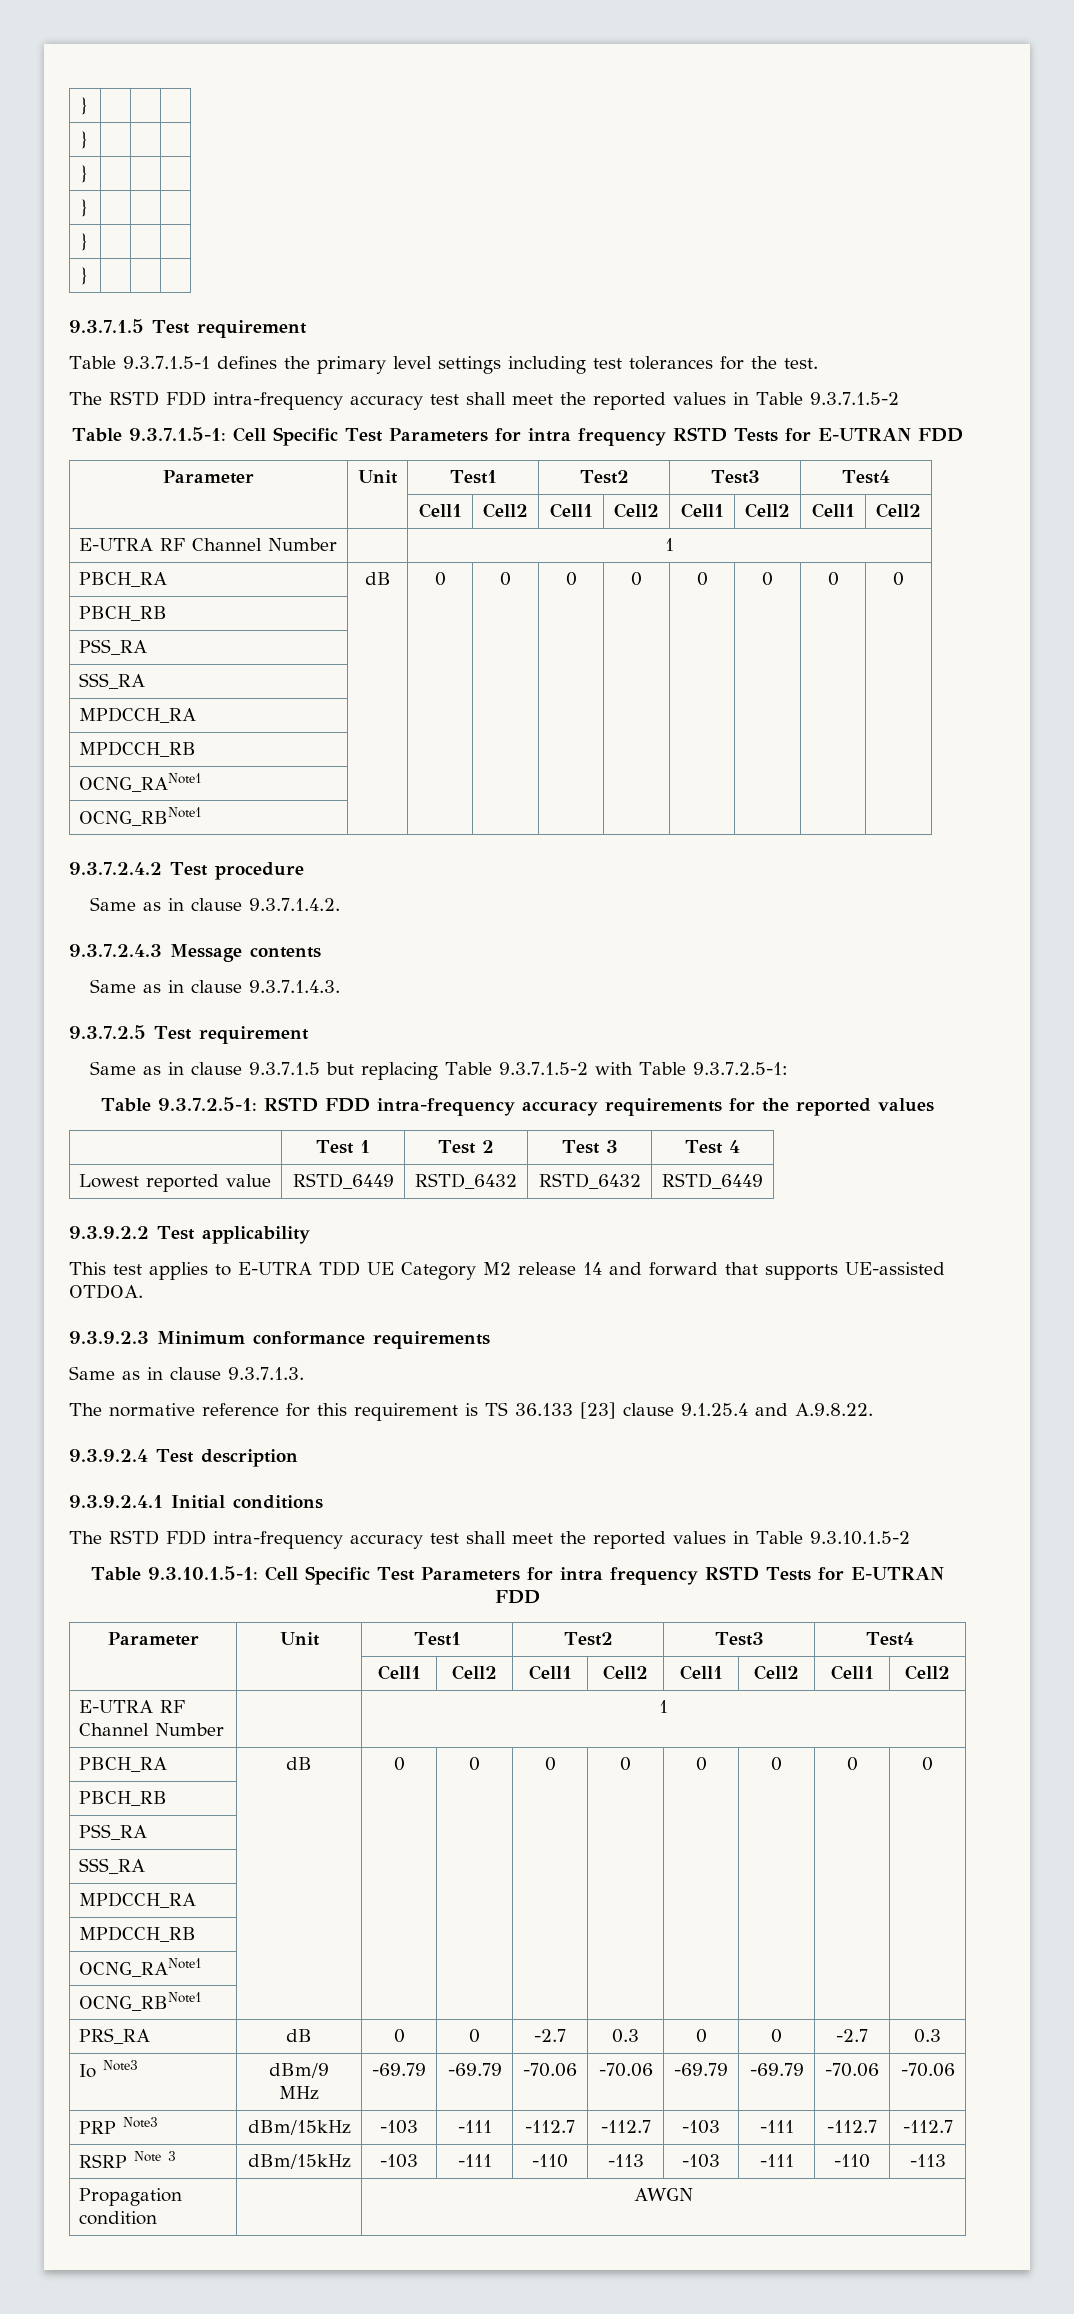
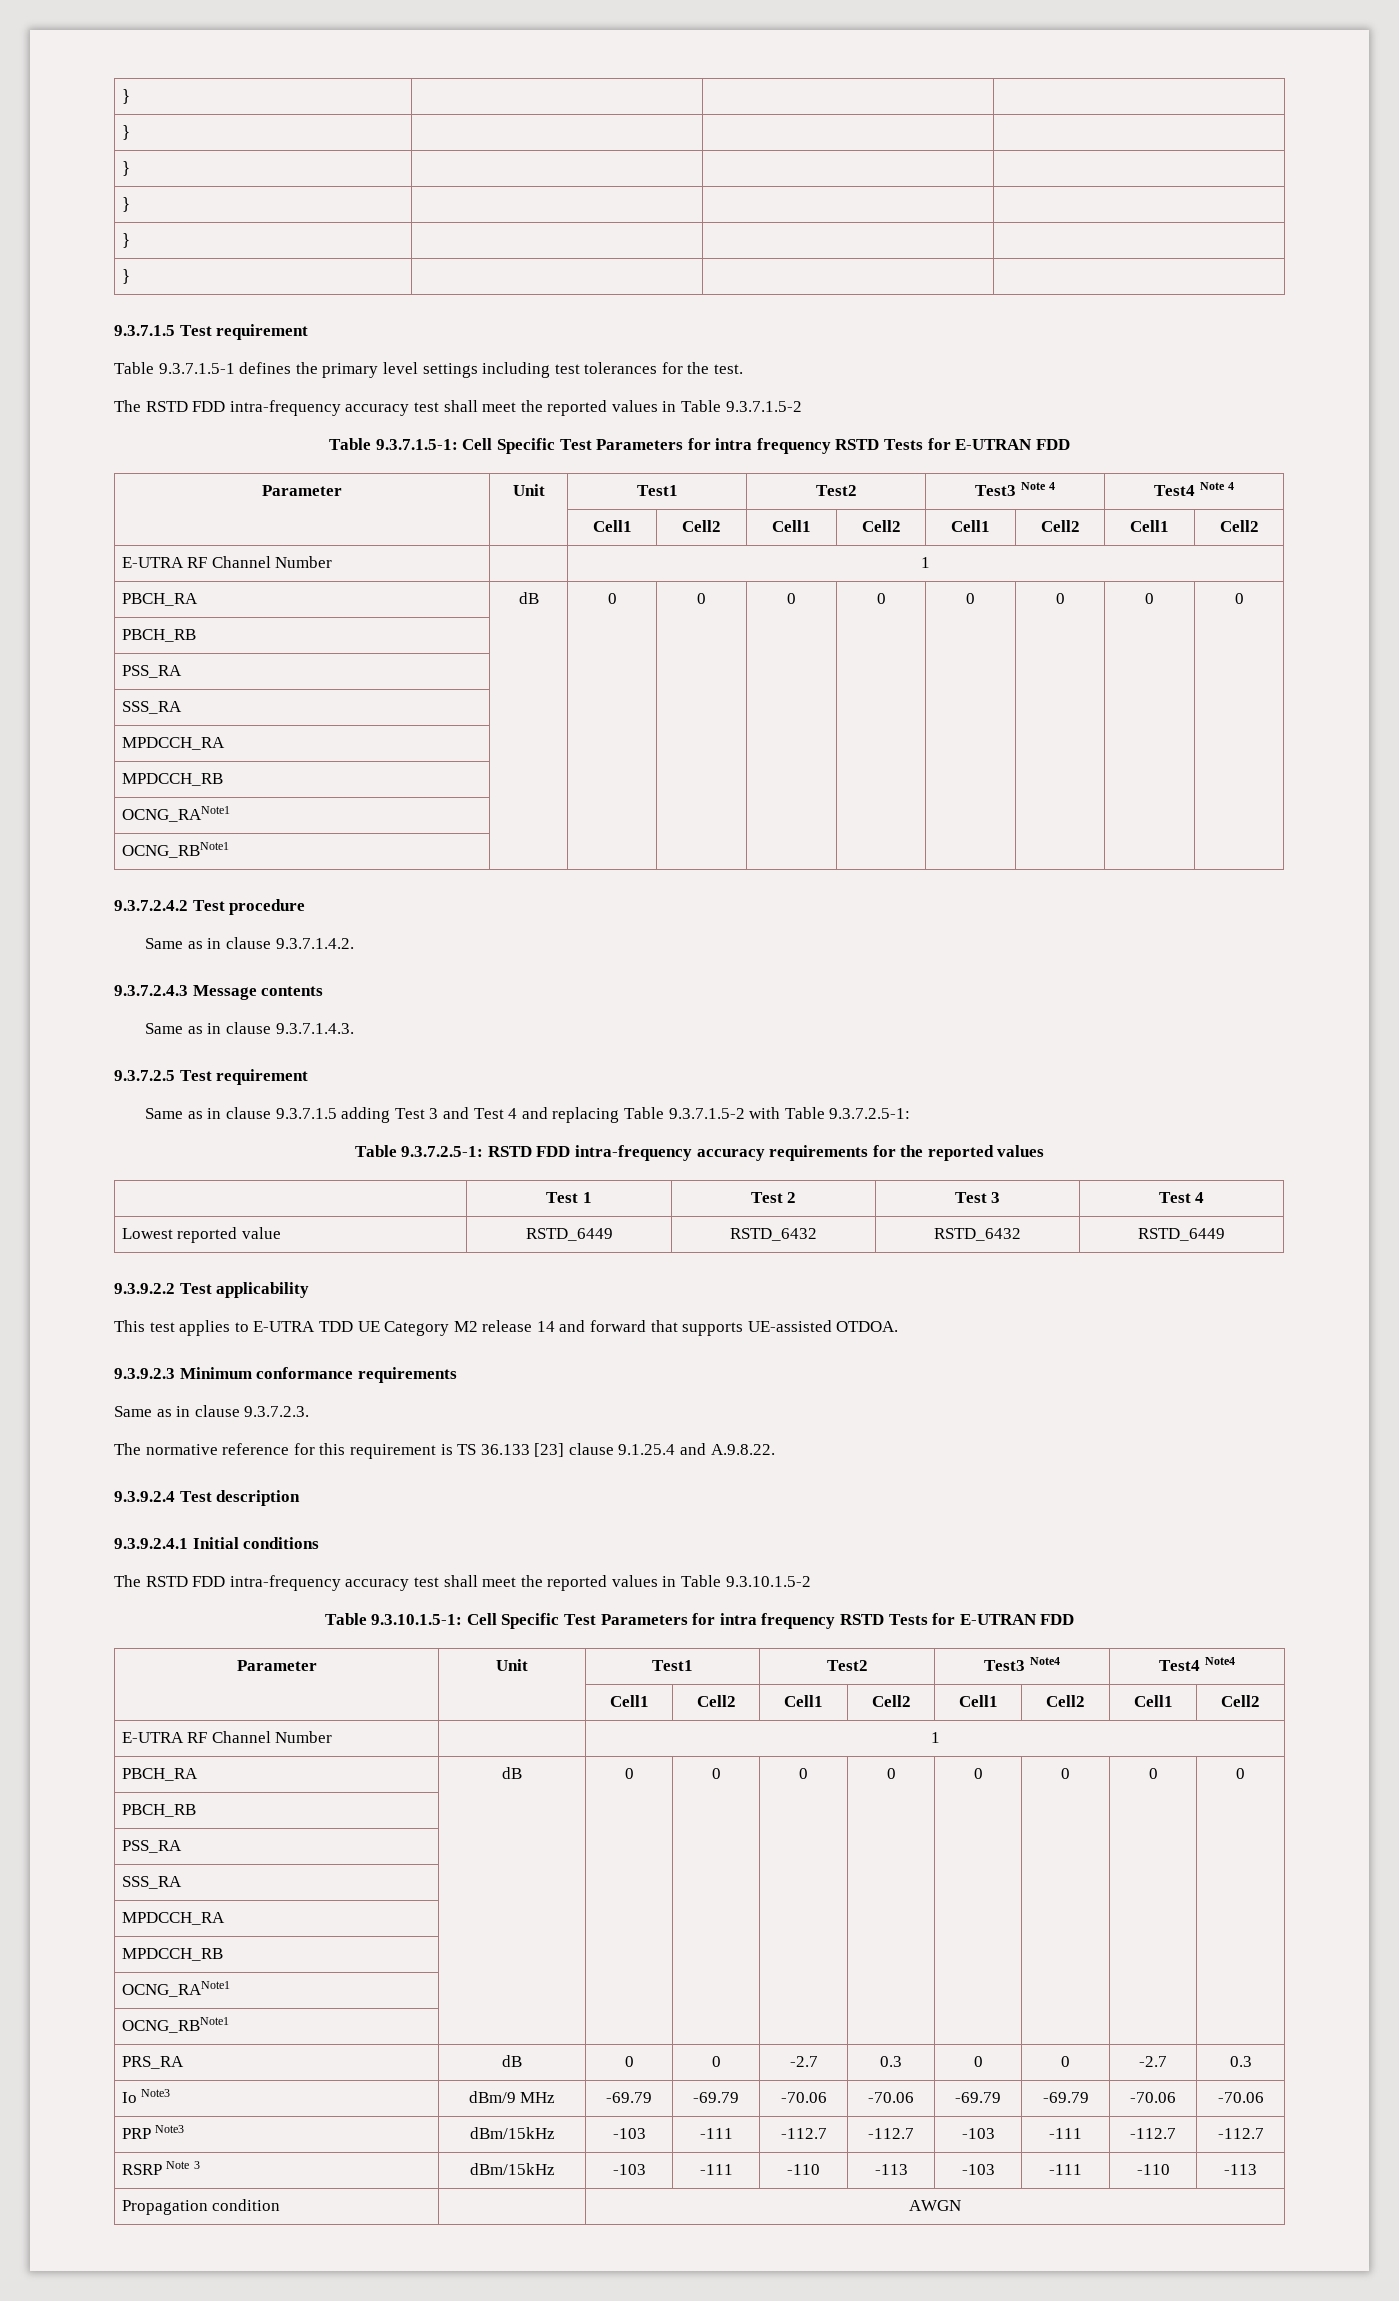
[842,470,891,484] | Test4 -> [1020,482,1056,490] [1153,482,1235,496] Note 4 | Test4 Note 4
[325,1062,354,1075] but -> [341,1107,548,1123] adding Test 3 and Test 4 and
[228,1367,304,1380] 9.3.7.1.3. -> [244,1406,310,1417] 9.3.7.2.3.
[866,1632,915,1646] | Test4 -> [1029,1657,1060,1665] [1159,1657,1235,1671] Note4 | Test4 Note4

